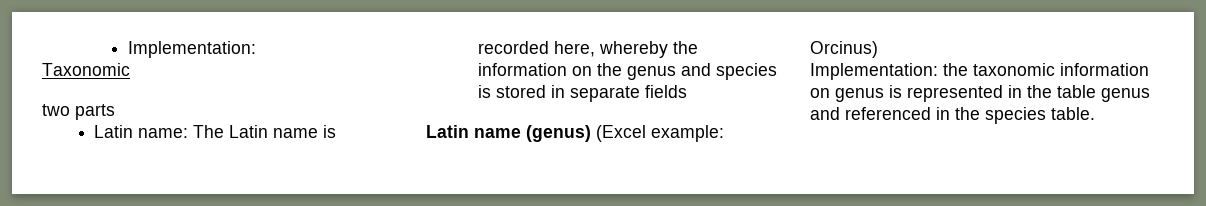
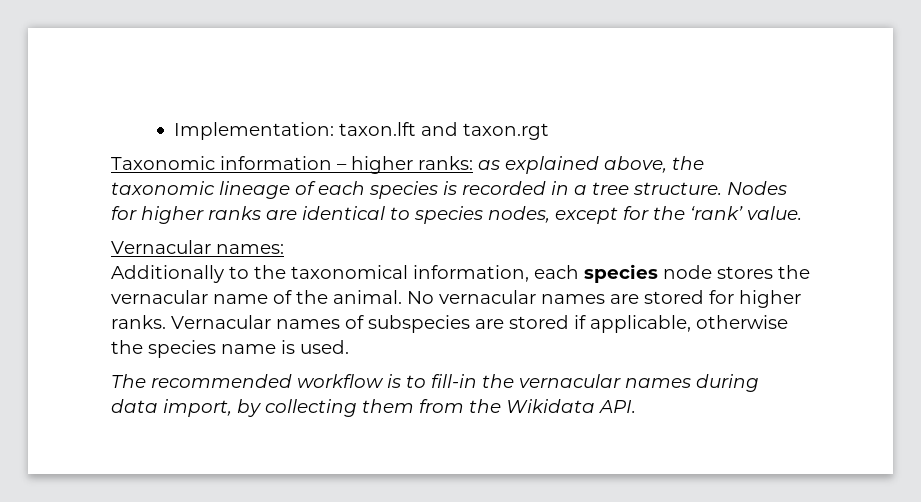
[127,41,256,58] [42,63,130,76] [42,104,115,120] [94,125,337,138] [478,41,699,58] [478,63,778,80] [478,85,688,102] [426,125,724,142] [810,41,878,58] [810,63,1149,80] [810,85,1150,102] [810,107,1095,124] Implementation: // Taxonomic // two parts // Latin name: The Latin name is recorded here, whereby the information on the genus and species is stored in separate fields // Latin name (genus) (Excel example: Orcinus) // Implementation: the taxonomic information on genus is represented in the table genus and referenced in the species table. -> [174,122,550,140] [111,156,704,174] [111,181,787,199] [111,206,802,224] [111,240,284,254] [111,264,810,283] [111,290,801,308] [111,315,788,333] [111,340,349,358] [111,374,759,392] [111,399,636,417] Implementation: taxon.lft and taxon.rgt // Taxonomic information – higher ranks: as explained above, the taxonomic lineage of each species is recorded in a tree structure. Nodes for higher ranks are identical to species nodes, except for the ‘rank’ value. // Vernacular names: // Additionally to the taxonomical information, each species node stores the vernacular name of the animal. No vernacular names are stored for higher ranks. Vernacular names of subspecies are stored if applicable, otherwise the species name is used. // The recommended workflow is to fill-in the vernacular names during data import, by collecting them from the Wikidata API.

